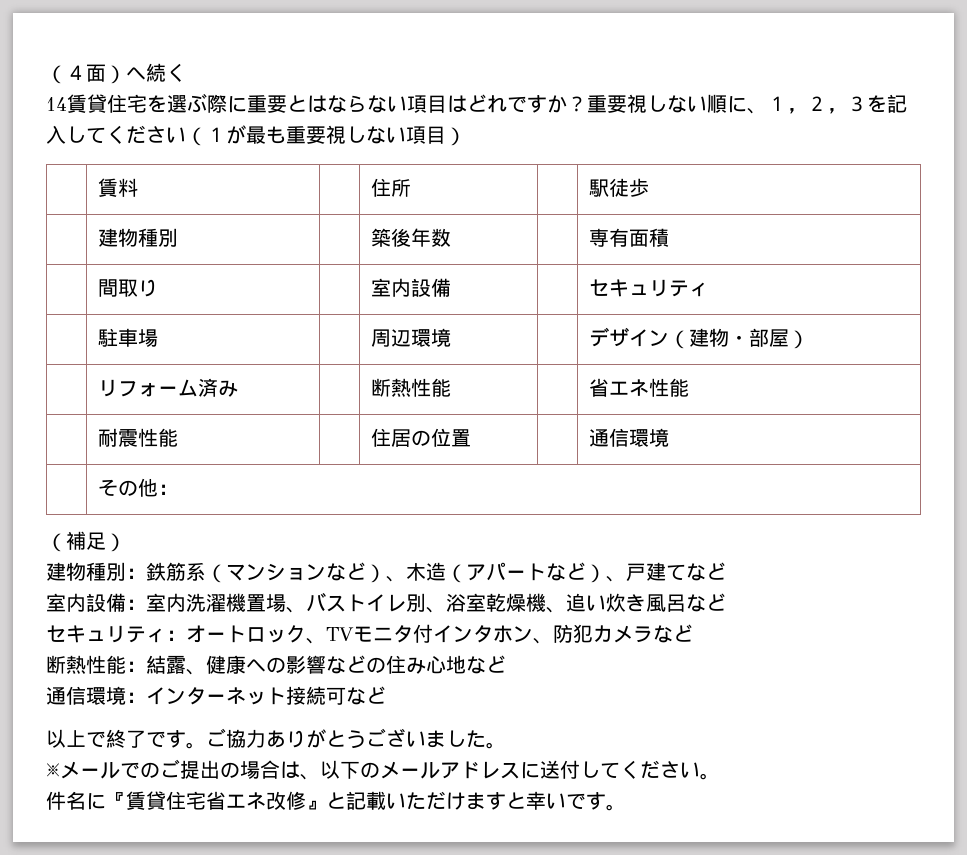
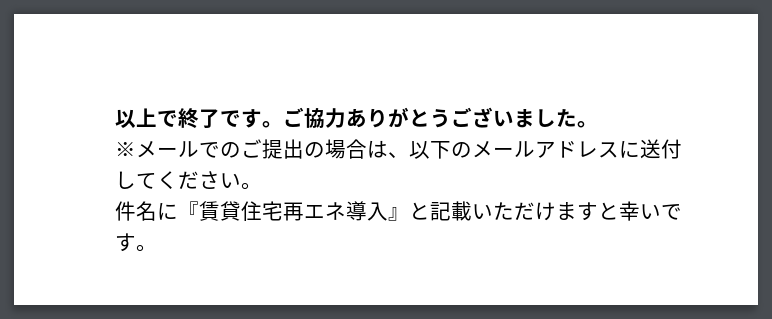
[46,63,186,84] [46,93,907,114] [46,125,466,146] [98,178,139,197] [371,178,412,197] [589,178,650,197] [98,228,179,247] [371,228,452,247] [589,228,670,247] [98,279,159,297] [371,278,452,297] [589,279,710,297] [98,328,159,347] [371,328,452,347] [589,327,810,349] [98,378,239,397] [371,378,452,397] [589,378,690,397] [98,428,179,447] [371,428,472,447] [589,428,670,447] [98,478,179,497] [46,531,126,552] [46,562,726,583] [46,592,726,613] [46,624,693,644] [46,655,506,675] [46,686,386,705] （４面）へ続く // 14賃貸住宅を選ぶ際に重要とはならない項目はどれですか？重要視しない順に、１，２，３を記入してください（１が最も重要視しない項目） // | 賃料 | | 住所 | | 駅徒歩 // | 建物種別 | | 築後年数 | | 専有面積 // | 間取り | | 室内設備 | | セキュリティ // | 駐車場 | | 周辺環境 | | デザイン（建物・部屋） // | リフォーム済み | | 断熱性能 | | 省エネ性能 // | 耐震性能 | | 住居の位置 | | 通信環境 // | その他： // （補足） // 建物種別：鉄筋系（マンションなど）、木造（アパートなど）、戸建てなど // 室内設備：室内洗濯機置場、バストイレ別、浴室乾燥機、追い炊き風呂など // セキュリティ：オートロック、TVモニタ付インタホン、防犯カメラなど // 断熱性能：結露、健康への影響などの住み心地など // 通信環境：インターネット接続可など // -> (115, 118) none
[206,791,306,810] 省エネ改修 -> [283,201,388,221] 再エネ導入

